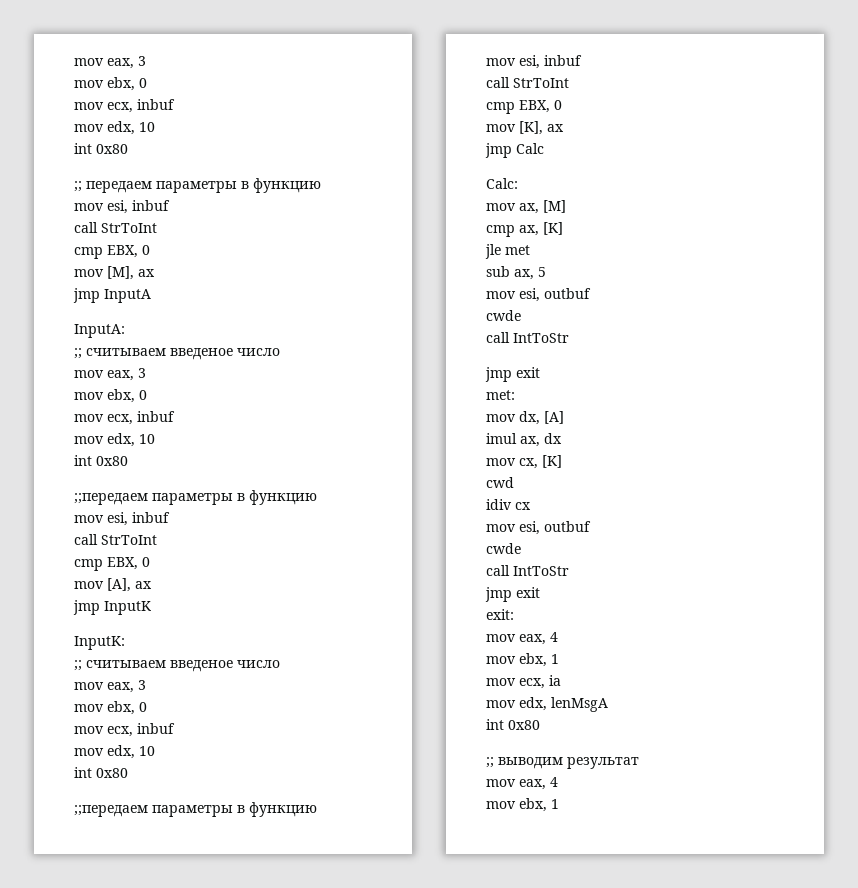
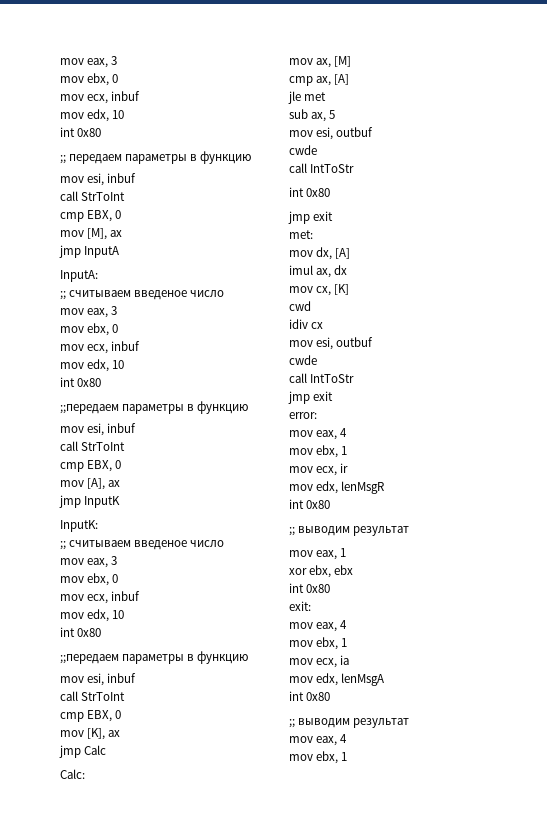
[543,222,563,235] [K] -> [334,74,350,85] [A]
(569, 338) none -> [289,187,331,197] // int 0x80
(540, 592) none -> [289,412,317,419] [289,428,348,440] [289,445,348,458] [289,463,349,476] [289,481,385,494] [289,499,331,509] [289,526,410,536] [289,548,347,560] [289,565,354,578] [289,583,331,593] // error: // mov eax, 4 // mov ebx, 1 // mov ecx, ir // mov edx, lenMsgR // int 0x80 // ;; выводим результат // mov eax, 1 // xor ebx, ebx // int 0x80

